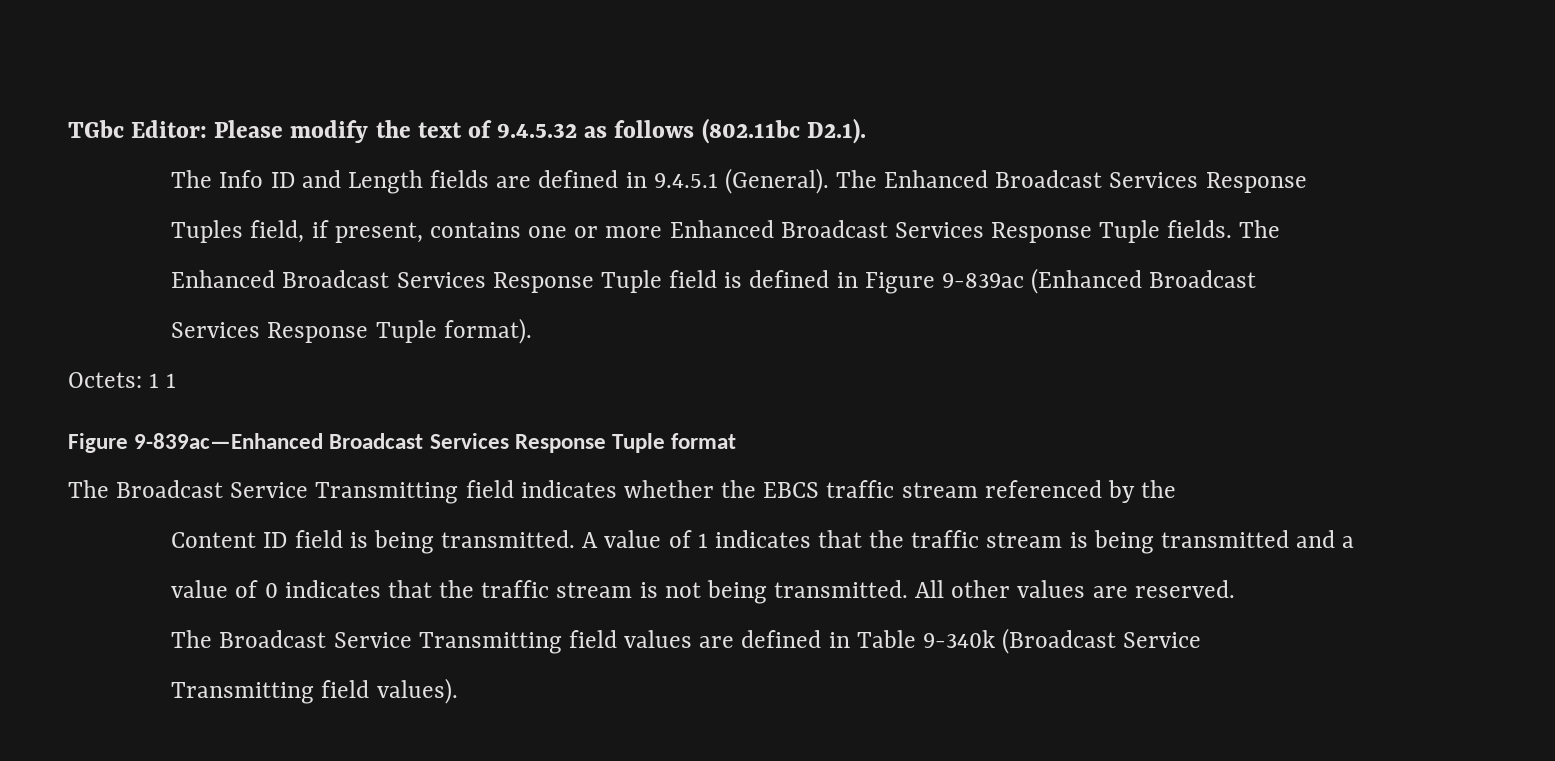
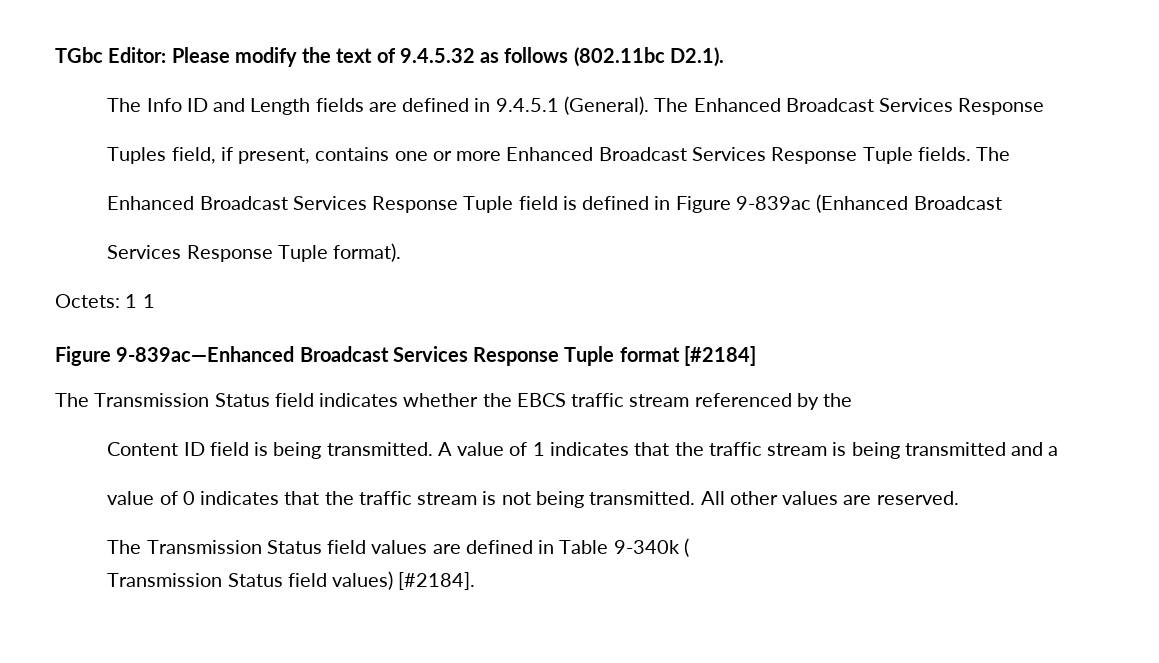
[68,480,459,504] // The Broadcast Service Transmitting -> [683,346,756,366] [55,393,270,407] [#2184] // The Transmission Status
[219,630,562,654] Broadcast Service Transmitting -> [146,540,322,554] Transmission Status
[1001,628,1202,654] [171,678,458,704] (Broadcast Service // Transmitting field values). -> [683,538,689,557] [107,571,476,590] ( // Transmission Status field values) [#2184].

